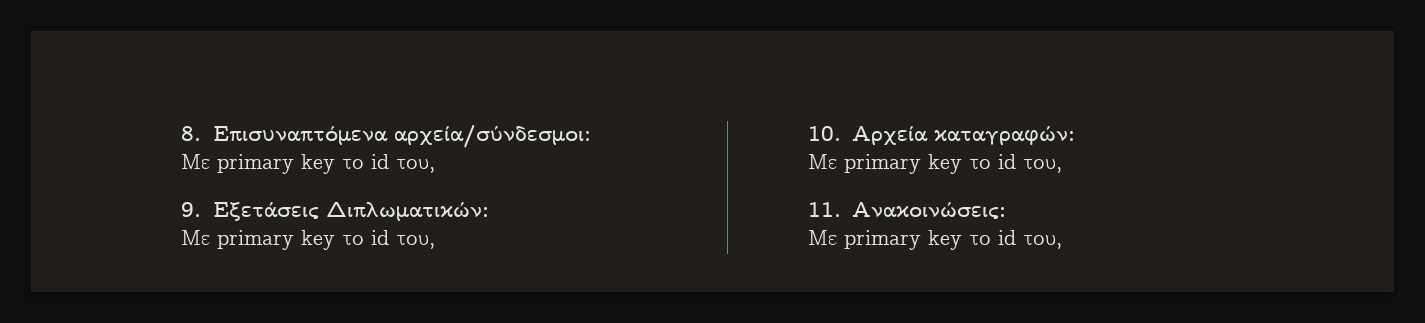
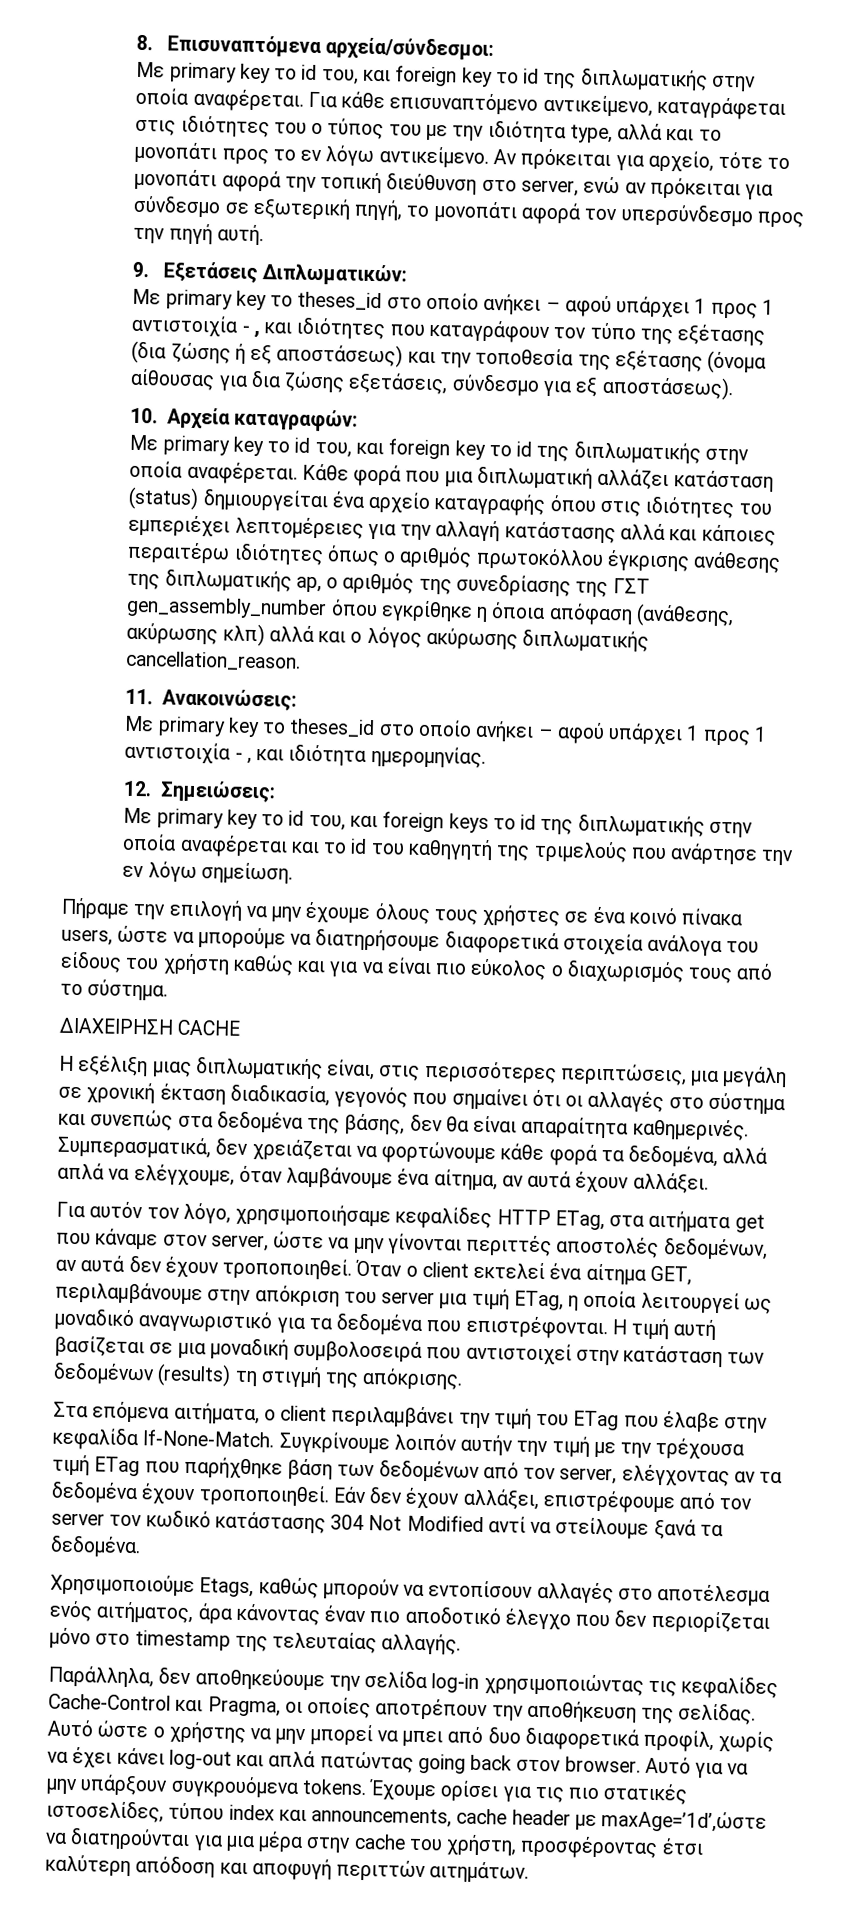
(436, 165) none -> [362,65,756,92] [135,87,786,121] [135,115,722,144] [134,141,791,172] [134,168,775,200] [133,195,804,228] [133,223,264,246] και foreign key το id της διπλωματικής στην οποία αναφέρεται. Για κάθε επισυναπτόμενο αντικείμενο, καταγράφεται στις ιδιότητες του ο τύπος του με την ιδιότητα type, αλλά και το μονοπάτι προς το εν λόγω αντικείμενο. Αν πρόκειται για αρχείο, τότε το μονοπάτι αφορά την τοπική διεύθυνση στο server, ενώ αν πρόκειται για σύνδεσμο σε εξωτερική πηγή, το μονοπάτι αφορά τον υπερσύνδεσμο προς την πηγή αυτή.
[371,230,436,249] id του, -> [297,291,774,319] [131,314,766,346] [131,340,768,374] [130,368,734,401] theses_id στο οποίο ανήκει – αφού υπάρχει 1 προς 1 αντιστοιχία - , και ιδιότητες που καταγράφουν τον τύπο της εξέτασης (δια ζώσης ή εξ αποστάσεως) και την τοποθεσία της εξέτασης (όνομα αίθουσας για δια ζώσης εξετάσεις, σύνδεσμο για εξ αποστάσεως).
[808,202,1007,219] [808,230,1063,250] // 11. Ανακοινώσεις: // Με primary key το id του, -> [355,438,749,465] [129,460,774,492] [128,486,772,519] [128,514,776,546] [127,541,782,573] [127,569,650,598] [126,596,734,628] [126,622,650,652] [125,650,302,671] [125,688,298,711] [124,715,767,746] [124,741,486,768] [123,780,277,803] [123,807,753,838] [122,833,794,866] [122,861,293,884] [61,897,744,927] [61,925,760,957] [60,951,774,984] [60,979,169,1001] [59,1017,241,1036] [59,1055,788,1088] [58,1082,786,1115] [58,1109,749,1141] [57,1135,769,1168] [57,1162,709,1194] [56,1201,765,1233] [56,1228,768,1260] [55,1255,692,1286] [55,1281,772,1314] [54,1308,717,1341] [54,1335,766,1368] [53,1362,464,1390] [53,1401,769,1433] [52,1427,746,1460] [52,1454,784,1487] [51,1481,753,1514] [51,1510,724,1540] [50,1535,141,1558] [50,1573,772,1606] [49,1600,770,1633] [49,1627,462,1655] [48,1665,779,1700] [48,1693,757,1725] [47,1719,775,1753] [47,1747,750,1779] [46,1774,688,1805] [46,1800,768,1833] [45,1828,704,1860] [45,1854,530,1883] και foreign key το id της διπλωματικής στην οποία αναφέρεται. Κάθε φορά που μια διπλωματική αλλάζει κατάσταση (status) δημιουργείται ένα αρχείο καταγραφής όπου στις ιδιότητες του εμπεριέχει λεπτομέρειες για την αλλαγή κατάστασης αλλά και κάποιες περαιτέρω ιδιότητες όπως ο αριθμός πρωτοκόλλου έγκρισης ανάθεσης της διπλωματικής ap, ο αριθμός της συνεδρίασης της ΓΣΤ gen_assembly_number όπου εγκρίθηκε η όποια απόφαση (ανάθεσης, ακύρωσης κλπ) αλλά και ο λόγος ακύρωσης διπλωματικής cancellation_reason. // 11. Ανακοινώσεις: // Με primary key το theses_id στο οποίο ανήκει – αφού υπάρχει 1 προς 1 αντιστοιχία - , και ιδιότητα ημερομηνίας. // 12. Σημειώσεις: // Με primary key το id του, και foreign keys το id της διπλωματικής στην οποία αναφέρεται και το id του καθηγητή της τριμελούς που ανάρτησε την εν λόγω σημείωση. // Πήραμε την επιλογή να μην έχουμε όλους τους χρήστες σε ένα κοινό πίνακα users, ώστε να μπορούμε να διατηρήσουμε διαφορετικά στοιχεία ανάλογα του είδους του χρήστη καθώς και για να είναι πιο εύκολος ο διαχωρισμός τους από το σύστημα. // ΔΙΑΧΕΙΡΗΣΗ CACHE // Η εξέλιξη μιας διπλωματικής είναι, στις περισσότερες περιπτώσεις, μια μεγάλη σε χρονική έκταση διαδικασία, γεγονός που σημαίνει ότι οι αλλαγές στο σύστημα και συνεπώς στα δεδομένα της βάσης, δεν θα είναι απαραίτητα καθημερινές. Συμπερασματικά, δεν χρειάζεται να φορτώνουμε κάθε φορά τα δεδομένα, αλλά απλά να ελέγχουμε, όταν λαμβάνουμε ένα αίτημα, αν αυτά έχουν αλλάξει. // Για αυτόν τον λόγο, χρησιμοποιήσαμε κεφαλίδες HTTP ETag, στα αιτήματα get που κάναμε στον server, ώστε να μην γίνονται περιττές αποστολές δεδομένων, αν αυτά δεν έχουν τροποποιηθεί. Όταν ο client εκτελεί ένα αίτημα GET, περιλαμβάνουμε στην απόκριση του server μια τιμή ETag, η οποία λειτουργεί ως μοναδικό αναγνωριστικό για τα δεδομένα που επιστρέφονται. Η τιμή αυτή βασίζεται σε μια μοναδική συμβολοσειρά που αντιστοιχεί στην κατάσταση των δεδομένων (results) τη στιγμή της απόκρισης. // Στα επόμενα αιτήματα, ο client περιλαμβάνει την τιμή του ETag που έλαβε στην κεφαλίδα If-None-Match. Συγκρίνουμε λοιπόν αυτήν την τιμή με την τρέχουσα τιμή ETag που παρήχθηκε βάση των δεδομένων από τον server, ελέγχοντας αν τα δεδομένα έχουν τροποποιηθεί. Εάν δεν έχουν αλλάξει, επιστρέφουμε από τον server τον κωδικό κατάστασης 304 Not Modified αντί να στείλουμε ξανά τα δεδομένα. // Χρησιμοποιούμε Etags, καθώς μπορούν να εντοπίσουν αλλαγές στο αποτέλεσμα ενός αιτήματος, άρα κάνοντας έναν πιο αποδοτικό έλεγχο που δεν περιορίζεται μόνο στο timestamp της τελευταίας αλλαγής. // Παράλληλα, δεν αποθηκεύουμε την σελίδα log-in χρησιμοποιώντας τις κεφαλίδες Cache-Control και Pragma, οι οποίες αποτρέπουν την αποθήκευση της σελίδας. Αυτό ώστε ο χρήστης να μην μπορεί να μπει από δυο διαφορετικά προφίλ, χωρίς να έχει κάνει log-out και απλά πατώντας going back στον browser. Αυτό για να μην υπάρξουν συγκρουόμενα tokens. Έχουμε ορίσει για τις πιο στατικές ιστοσελίδες, τύπου index και announcements, cache header με maxAge=’1d’,ώστε να διατηρούνται για μια μέρα στην cache του χρήστη, προσφέροντας έτσι καλύτερη απόδοση και αποφυγή περιττών αιτημάτων.

